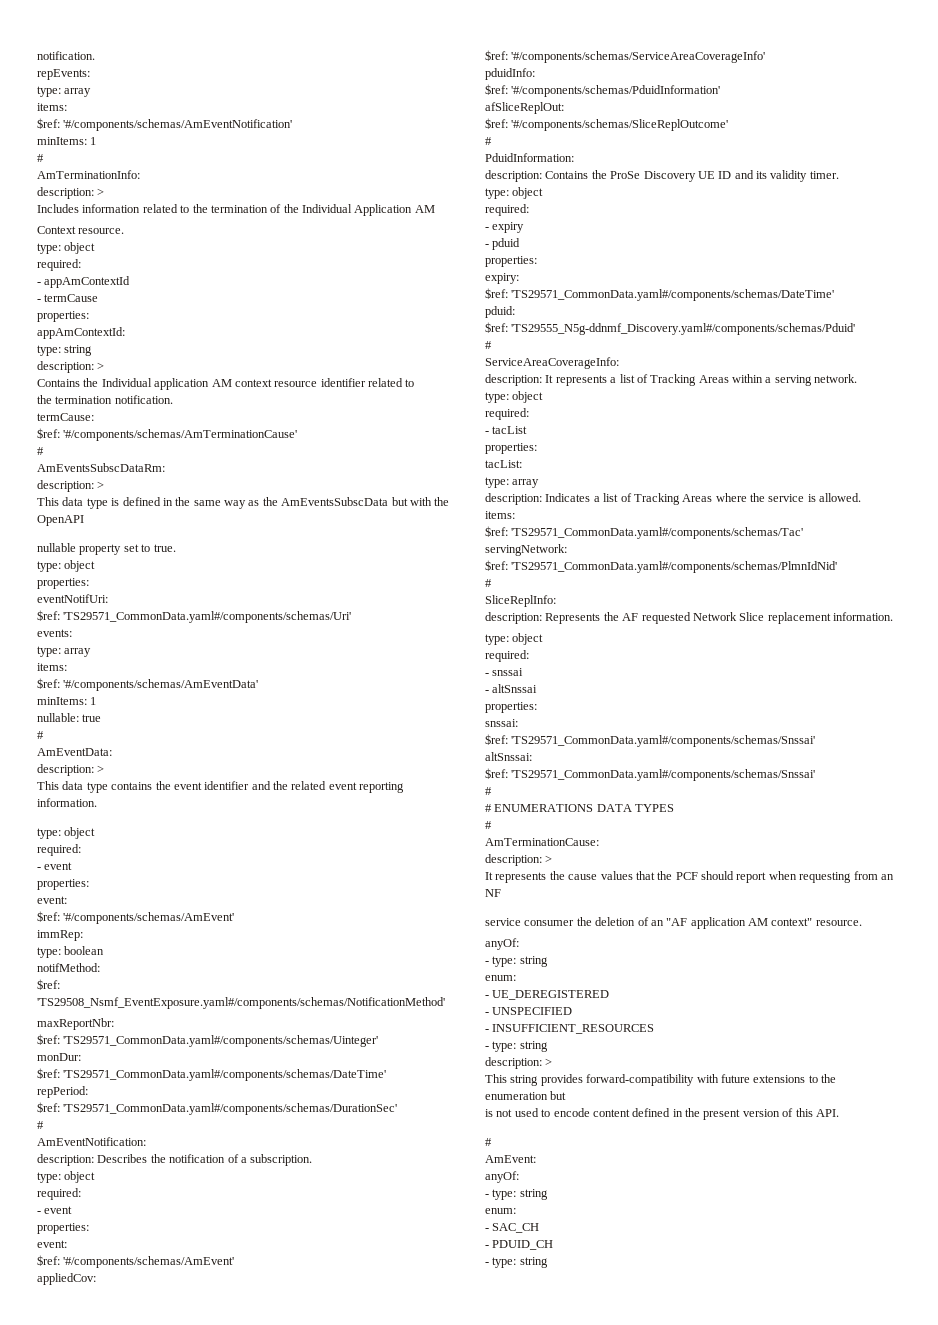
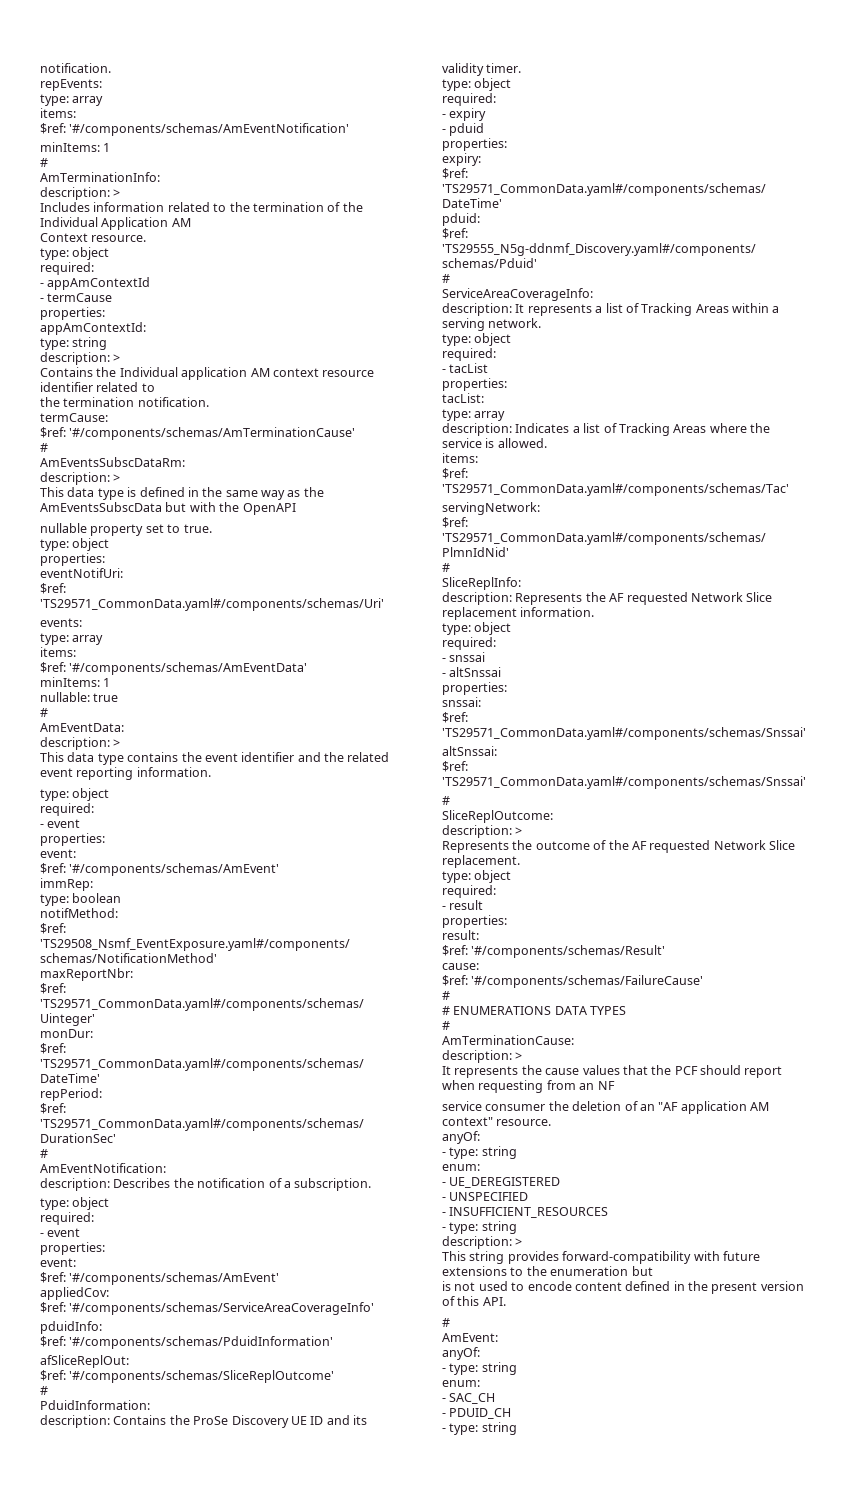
(492, 791) none -> [442,810,553,823] [442,825,523,838] [442,840,795,853] [442,855,520,868] [442,870,512,883] [442,885,496,898] [442,900,484,910] [442,915,507,928] [442,930,479,940] [442,945,666,958] [442,963,479,970] [442,975,704,988] [442,991,450,1000] // SliceReplOutcome: // description: > // Represents the outcome of the AF requested Network Slice replacement. // type: object // required: // - result // properties: // result: // $ref: '#/components/schemas/Result' // cause: // $ref: '#/components/schemas/FailureCause' // #

